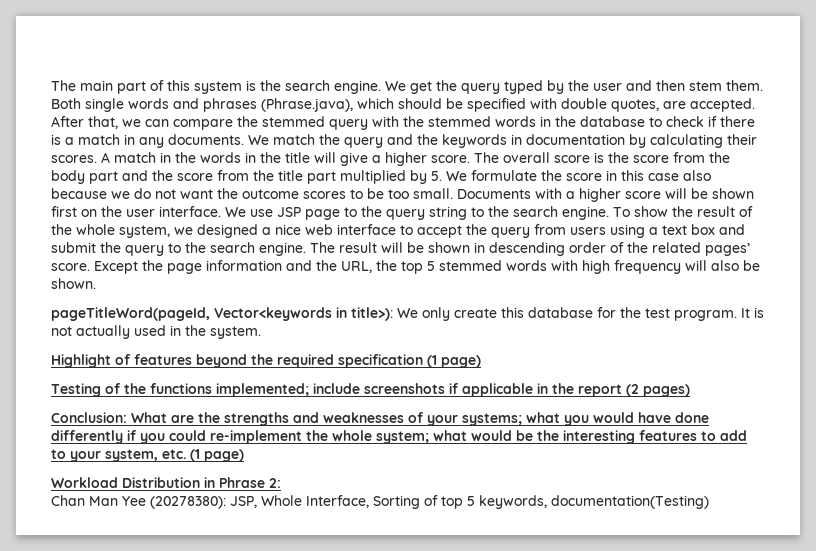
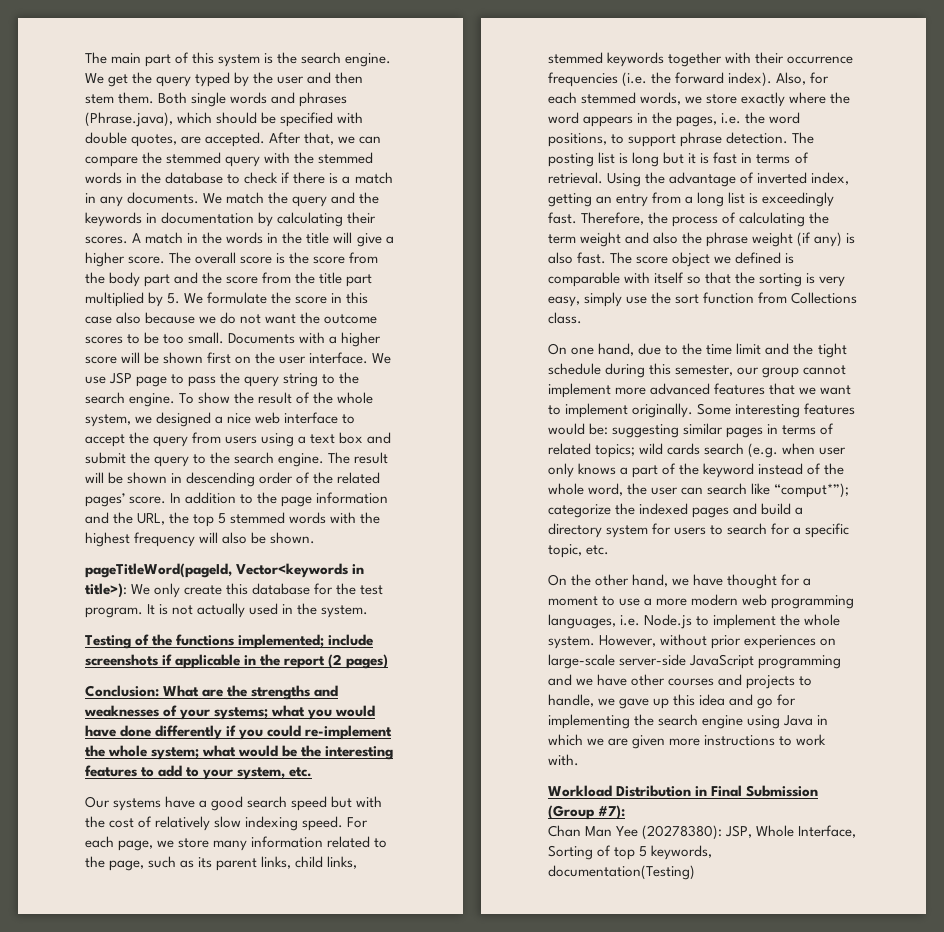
(357, 212) none -> [188,376,217,387] pass
[94,261,138,274] Except -> [170,492,254,504] In addition to
[582,260,610,274] high -> [360,512,381,524] [85,532,130,547] the highest
[51,354,481,368] // Highlight of features beyond the required specification (1 page) -> (369, 611) none
[190,449,244,462] (1 page) -> [85,796,383,811] [85,816,369,831] [85,836,388,851] [85,856,358,871] [548,52,854,67] [548,72,830,87] [548,92,851,107] [548,112,801,127] [548,132,815,147] [548,152,809,167] [548,172,850,187] [548,192,835,207] [548,212,830,227] [548,232,856,247] [548,252,795,267] [548,272,846,287] [548,292,858,307] [548,312,582,324] [548,343,847,358] [548,363,847,378] [548,383,852,398] [548,403,856,418] [548,423,835,438] [548,443,847,458] [548,463,845,478] [548,483,850,498] [548,503,804,518] [548,523,850,538] [548,544,610,558] [548,574,812,589] [548,594,855,609] [548,614,841,629] [548,634,837,649] [548,654,842,669] [548,674,813,689] [548,694,797,709] [548,714,829,729] [548,734,827,749] [548,754,579,766] // Our systems have a good search speed but with the cost of relatively slow indexing speed. For each page, we store many information related to the page, such as its parent links, child links, stemmed keywords together with their occurrence frequencies (i.e. the forward index). Also, for each stemmed words, we store exactly where the word appears in the pages, i.e. the word positions, to support phrase detection. The posting list is long but it is fast in terms of retrieval. Using the advantage of inverted index, getting an entry from a long list is exceedingly fast. Therefore, the process of calculating the term weight and also the phrase weight (if any) is also fast. The score object we defined is comparable with itself so that the sorting is very easy, simply use the sort function from Collections class. // On one hand, due to the time limit and the tight schedule during this semester, our group cannot implement more advanced features that we want to implement originally. Some interesting features would be: suggesting similar pages in terms of related topics; wild cards search (e.g. when user only knows a part of the keyword instead of the whole word, the user can search like “comput*”); categorize the indexed pages and build a directory system for users to search for a specific topic, etc. // On the other hand, we have thought for a moment to use a more modern web programming languages, i.e. Node.js to implement the whole system. However, without prior experiences on large-scale server-side JavaScript programming and we have other courses and projects to handle, we gave up this idea and go for implementing the search engine using Java in which we are given more instructions to work with.
[219,477,281,488] Phrase 2: -> [711,785,819,797] [548,805,626,820] Final Submission (Group #7):

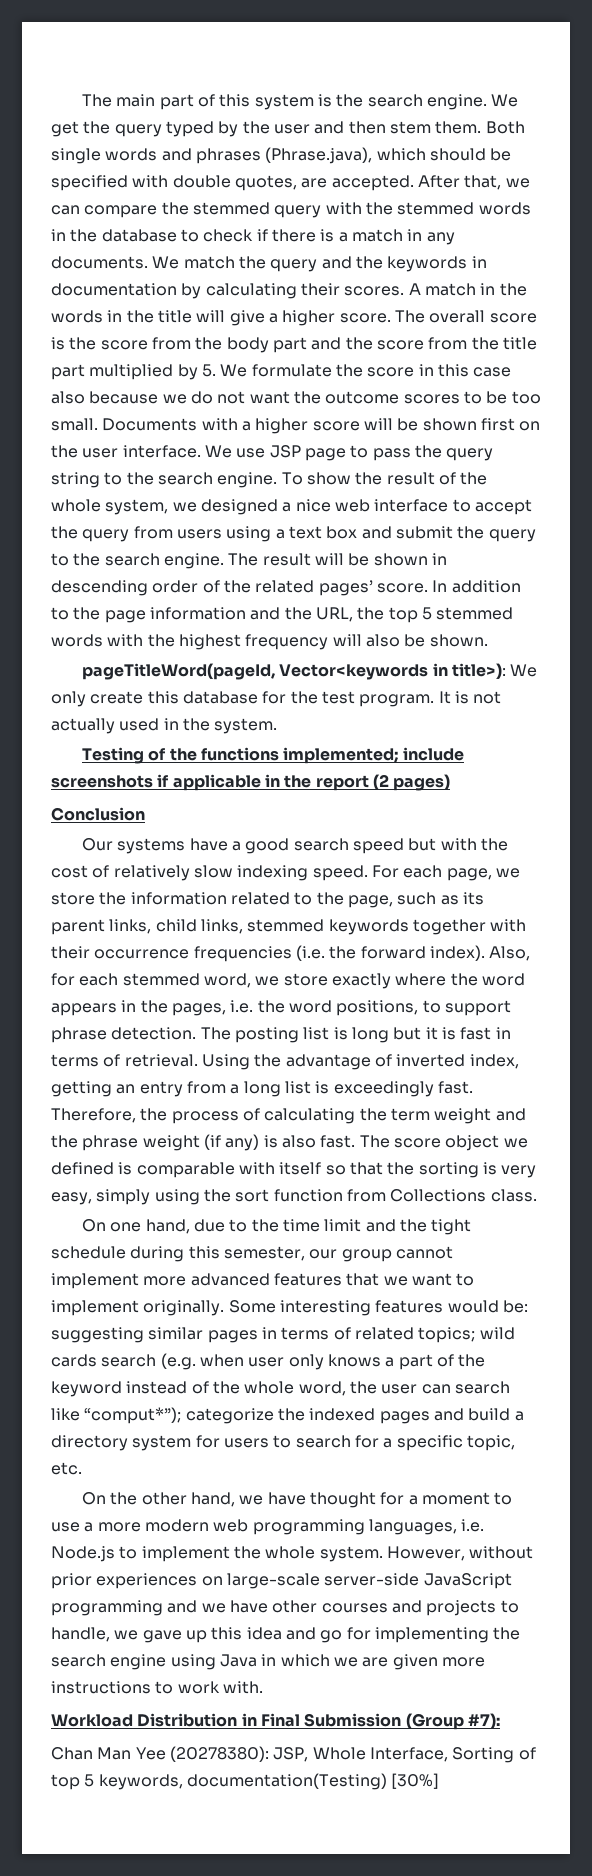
[85,685,339,700] [84,705,376,720] [85,725,393,740] [85,745,394,760] [85,765,313,780] Conclusion: What are the strengths and weaknesses of your systems; what you would have done differently if you could re-implement the whole system; what would be the interesting features to add to your system, etc. -> [51,807,145,821] Conclusion
[213,840,248,851] many -> [99,892,127,905] the
[640,92,682,105] words, -> [203,973,251,988] word,
[653,232,679,244] also -> (526, 1114) none
[626,296,648,304] use -> [154,1189,200,1205] using
(695, 872) none -> [391,1773,440,1789] [30%]

